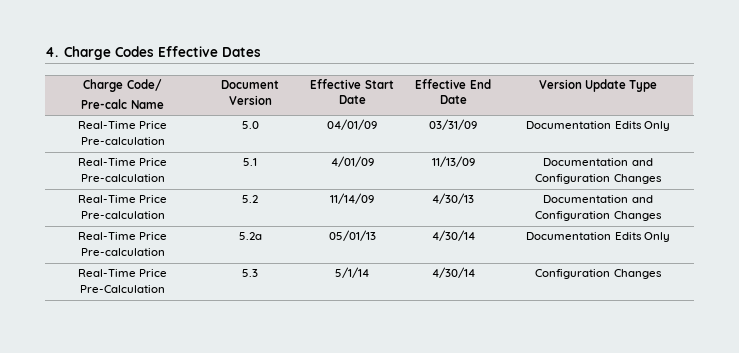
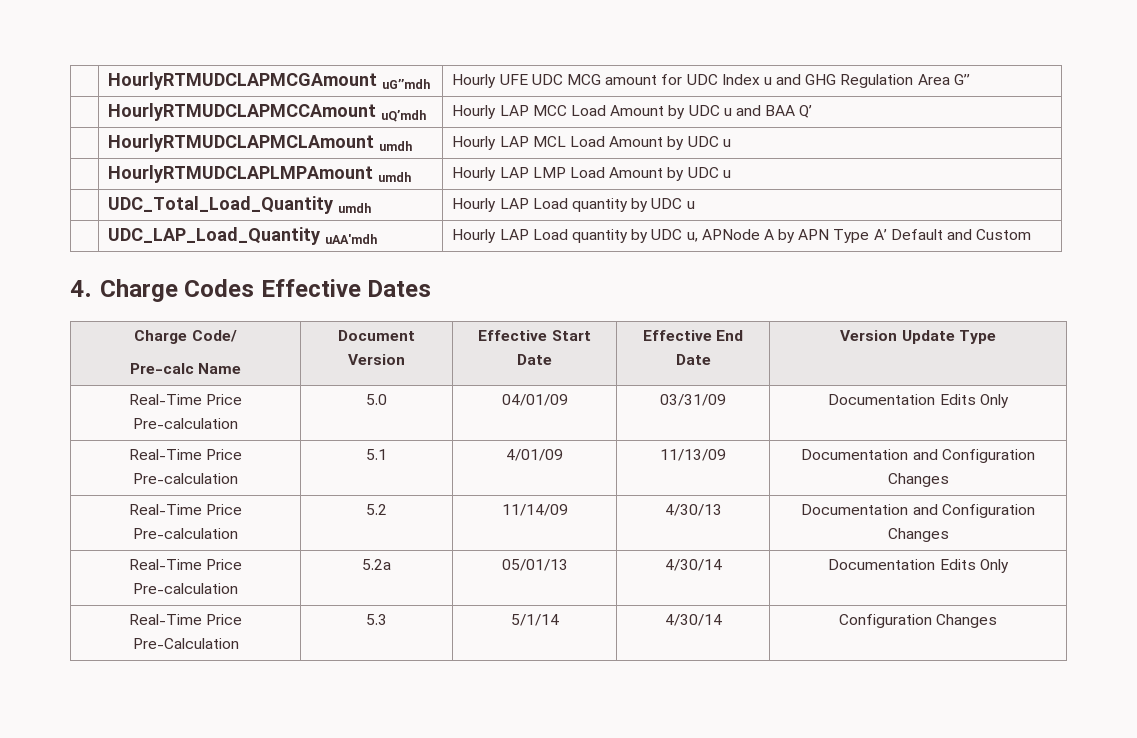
(45, 52) none -> [108,72,431,90] [452,74,970,88] [108,103,427,122] [452,105,813,119] [108,134,413,152] [452,136,731,150] [108,165,412,183] [452,167,731,181] [108,196,372,214] [452,198,695,212] [108,227,378,245] [452,229,1032,243] | HourlyRTMUDCLAPMCGAmount uG’’mdh | Hourly UFE UDC MCG amount for UDC Index u and GHG Regulation Area G’’ // | HourlyRTMUDCLAPMCCAmount uQ’mdh | Hourly LAP MCC Load Amount by UDC u and BAA Q’ // | HourlyRTMUDCLAPMCLAmount umdh | Hourly LAP MCL Load Amount by UDC u // | HourlyRTMUDCLAPLMPAmount umdh | Hourly LAP LMP Load Amount by UDC u // | UDC_Total_Load_Quantity umdh | Hourly LAP Load quantity by UDC u // | UDC_LAP_Load_Quantity uAA'mdh | Hourly LAP Load quantity by UDC u, APNode A by APN Type A’ Default and Custom //

